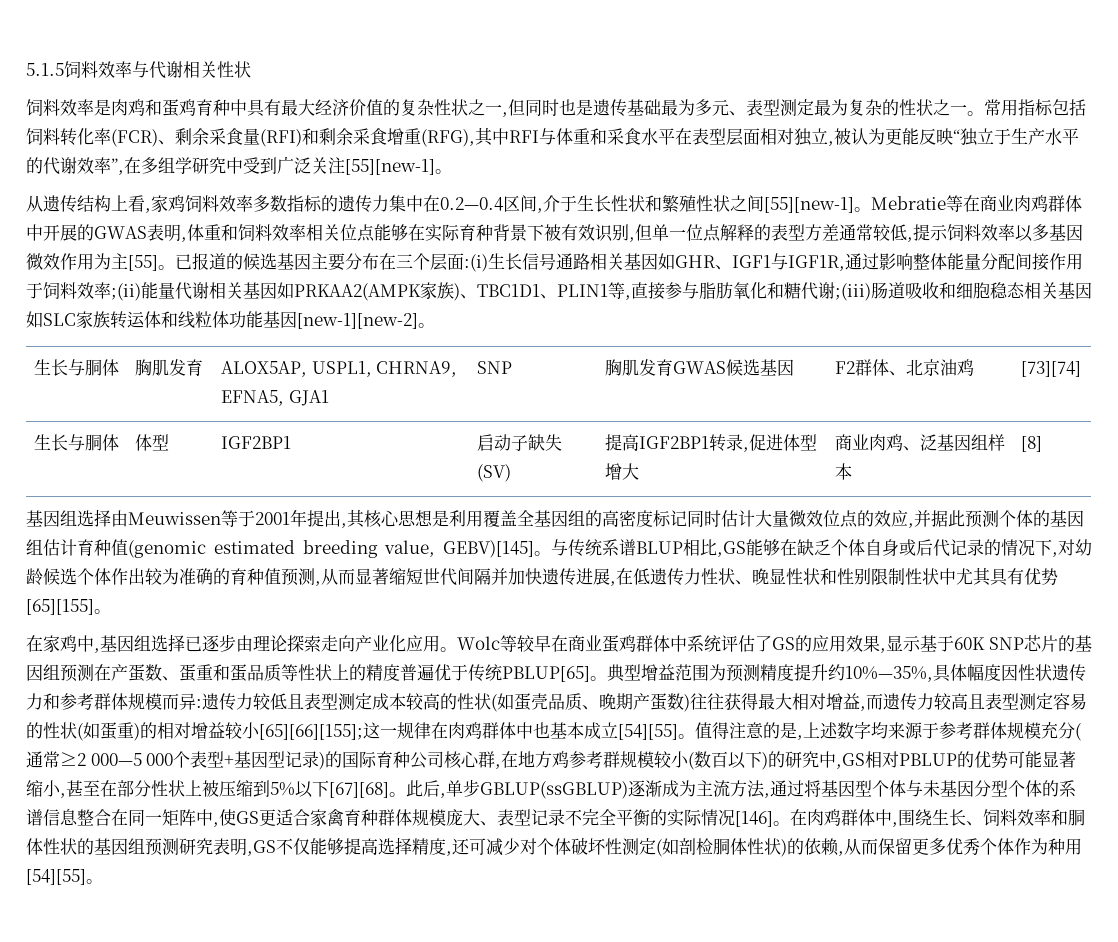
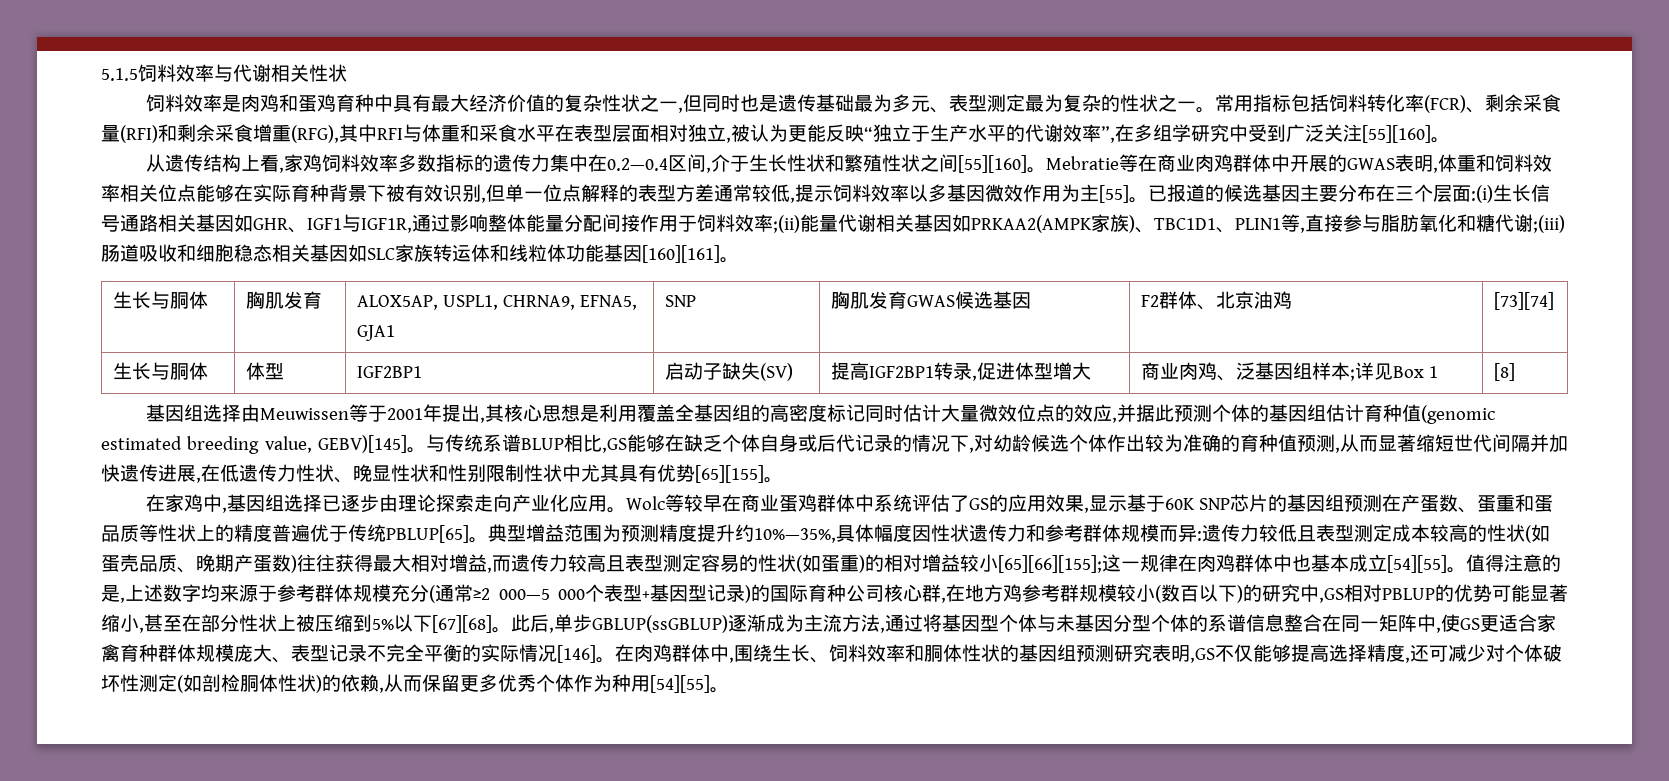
[345,159,435,175] [55][new-1] -> [1362,125,1431,143] [55][160]
[764,197,854,213] [55][new-1] -> [957,155,1027,173] [55][160]
[297,313,418,329] [new-1][new-2] -> [642,245,720,263] [160][161]
(853, 471) none -> [1349,362,1438,381] ;详见Box 1

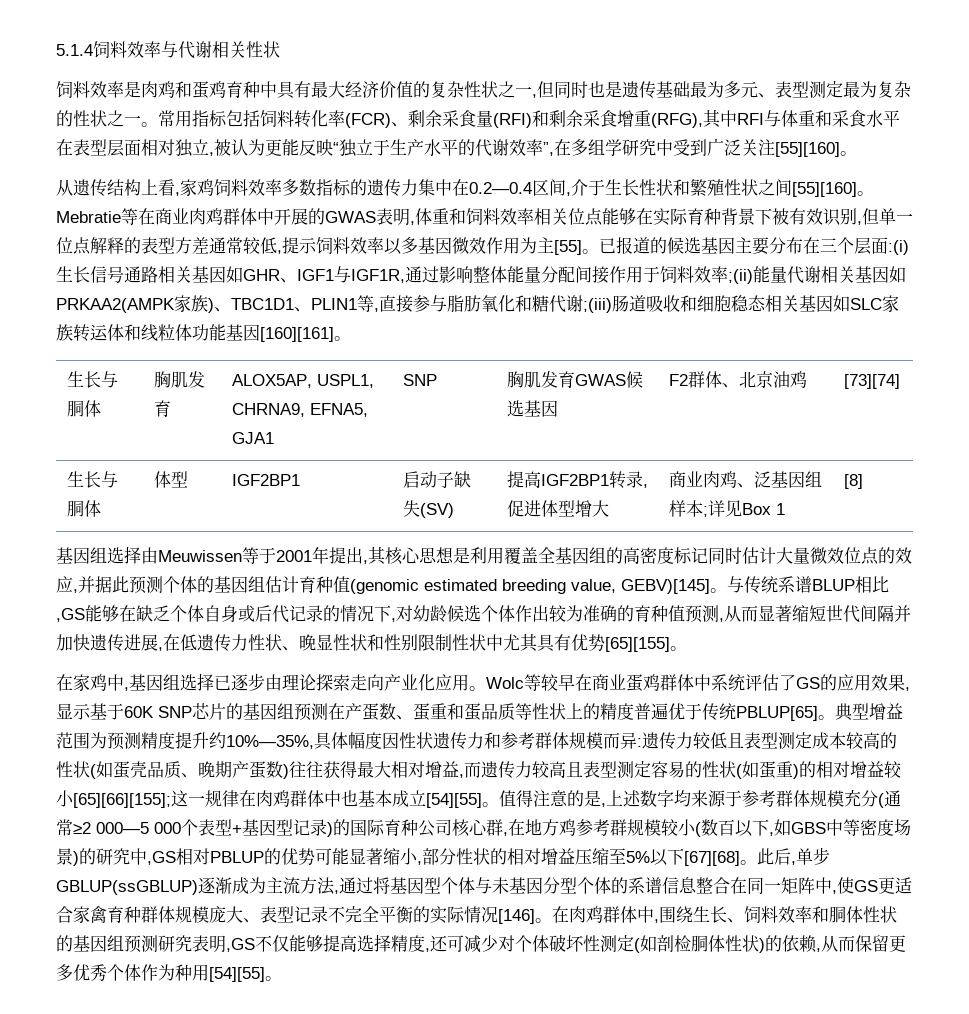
[101,68,138,81] 5.1.5 -> [56,44,93,56] 5.1.4
(1237, 593) none -> [769,819,911,836] [56,848,73,865] ,如GBS中等密度场景
[144,614,201,632] 甚至在 -> (422, 863) none
[277,614,372,632] 上被压缩到 -> [490,848,626,865] 的相对增益压缩至

